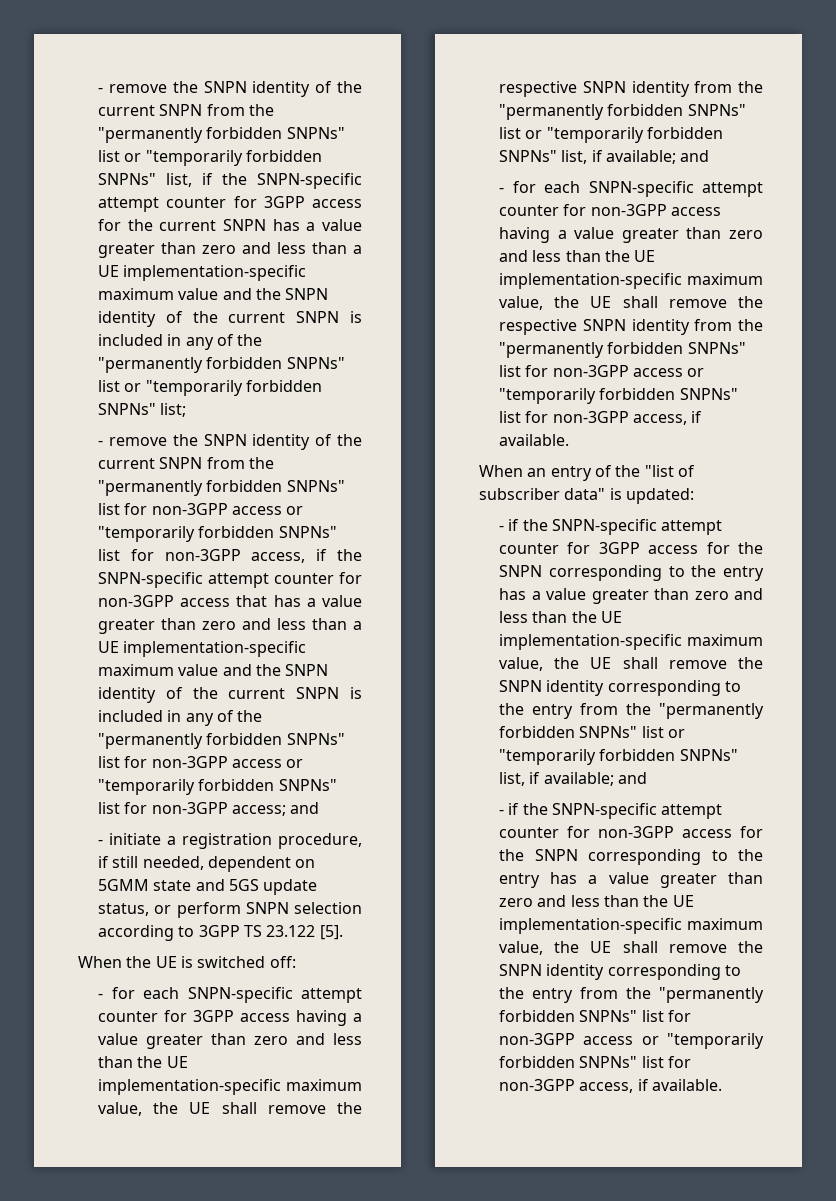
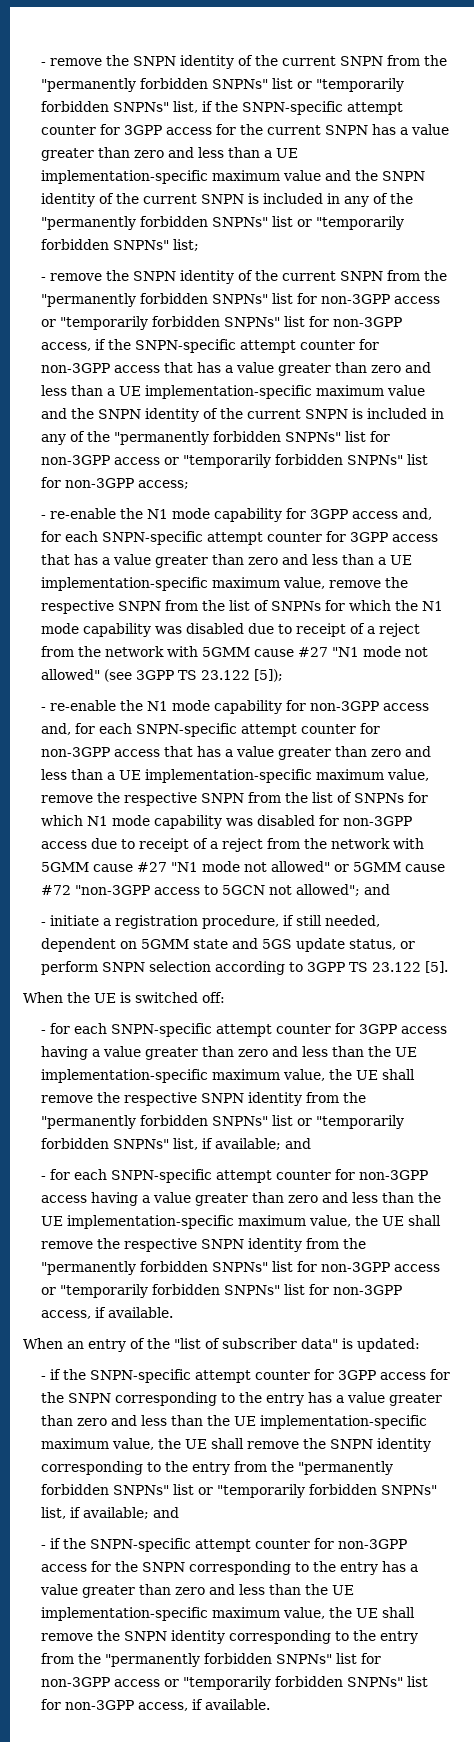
(286, 810) none -> [41,508,433,522] [41,531,439,545] [41,554,413,568] [41,577,409,591] [41,600,444,614] [41,623,421,637] [41,646,429,657] [41,669,284,682] [41,700,430,714] [41,723,381,737] [41,746,432,760] [41,769,430,783] [41,792,429,806] [41,815,413,829] [41,838,425,852] [41,861,446,872] [41,884,361,896] // - re-enable the N1 mode capability for 3GPP access and, for each SNPN-specific attempt counter for 3GPP access that has a value greater than zero and less than a UE implementation-specific maximum value, remove the respective SNPN from the list of SNPNs for which the N1 mode capability was disabled due to receipt of a reject from the network with 5GMM cause #27 "N1 mode not allowed" (see 3GPP TS 23.122 [5]); // - re-enable the N1 mode capability for non-3GPP access and, for each SNPN-specific attempt counter for non-3GPP access that has a value greater than zero and less than a UE implementation-specific maximum value, remove the respective SNPN from the list of SNPNs for which N1 mode capability was disabled for non-3GPP access due to receipt of a reject from the network with 5GMM cause #27 "N1 mode not allowed" or 5GMM cause #72 "non-3GPP access to 5GCN not allowed";

